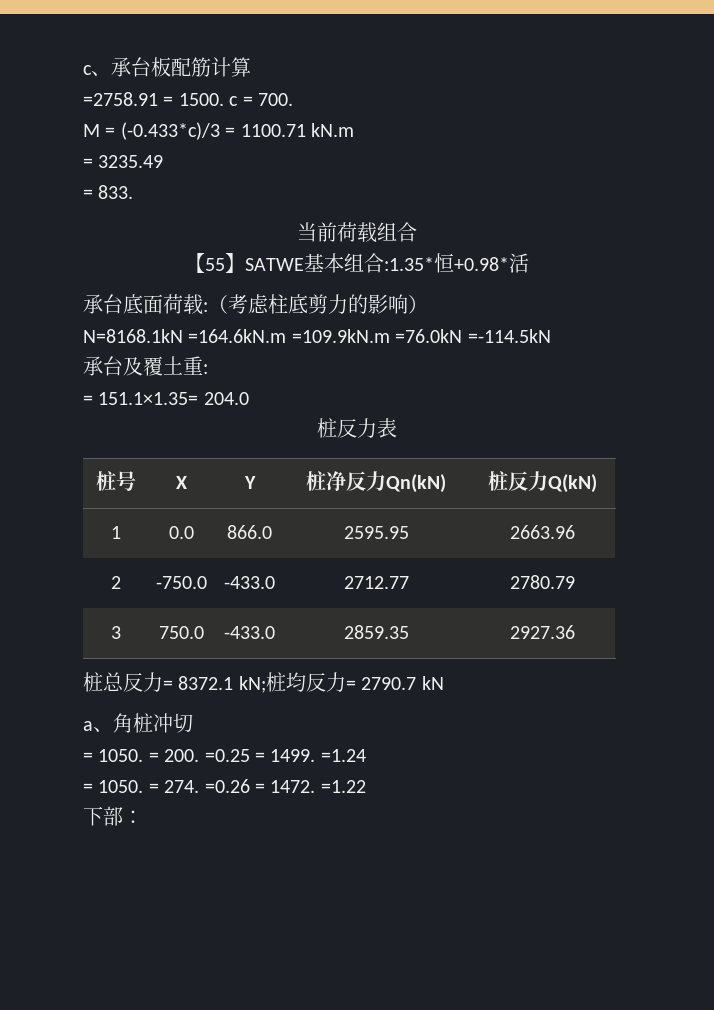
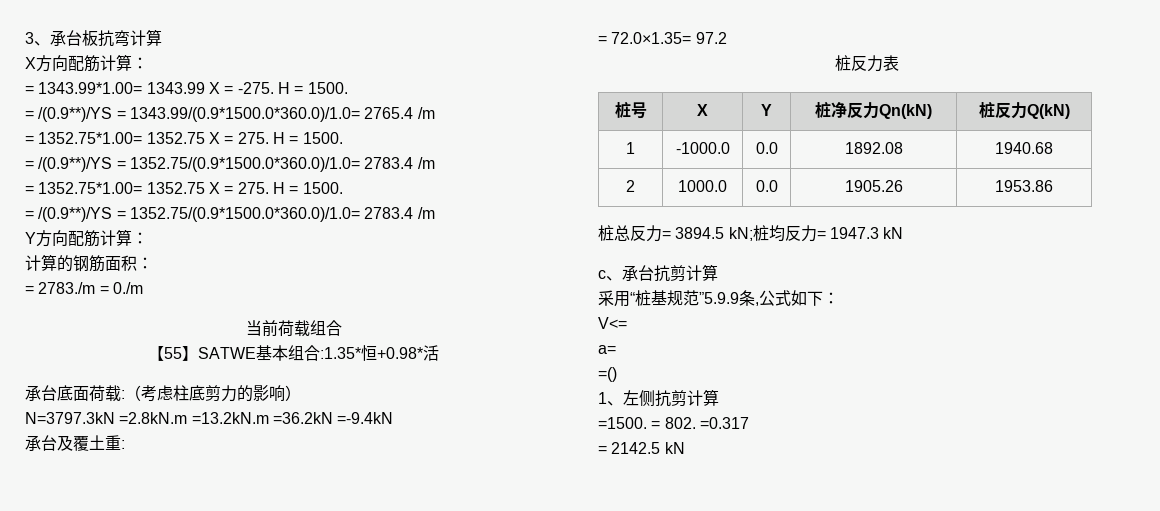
[83,65,92,75] c -> [25,32,34,44] 3
[171,57,251,77] [83,92,293,106] [83,122,354,140] [83,155,164,168] [83,185,134,199] 配筋计算 // =2758.91 = 1500. c = 700. // M = (-0.433*c)/3 = 1100.71 kN.m // = 3235.49 // = 833. -> [98,29,162,47] [25,54,148,72] [25,82,348,94] [25,107,435,122] [25,132,343,144] [25,157,435,172] [25,182,343,194] [25,207,435,222] [25,229,148,247] [25,254,153,272] [25,282,143,294] 抗弯计算 // X方向配筋计算： // = 1343.99*1.00= 1343.99 X = -275. H = 1500. // = /(0.9**)/YS = 1343.99/(0.9*1500.0*360.0)/1.0= 2765.4 /m // = 1352.75*1.00= 1352.75 X = 275. H = 1500. // = /(0.9**)/YS = 1352.75/(0.9*1500.0*360.0)/1.0= 2783.4 /m // = 1352.75*1.00= 1352.75 X = 275. H = 1500. // = /(0.9**)/YS = 1352.75/(0.9*1500.0*360.0)/1.0= 2783.4 /m // Y方向配筋计算： // 计算的钢筋面积： // = 2783./m = 0./m
[83,329,551,343] N=8168.1kN =164.6kN.m =109.9kN.m =76.0kN =-114.5kN -> [25,412,394,424] N=3797.3kN =2.8kN.m =13.2kN.m =36.2kN =-9.4kN
[98,392,249,405] 151.1×1.35= 204.0 -> [611,32,727,44] 72.0×1.35= 97.2
[169,526,194,539] [227,525,272,539] [343,526,409,539] [509,525,575,539] [110,576,121,589] [156,576,207,589] [224,576,275,589] [343,576,409,589] [509,575,575,589] [110,626,121,639] [159,626,204,639] [224,626,275,639] [343,625,409,639] [509,625,575,639] | 0.0 | 866.0 | 2595.95 | 2663.96 // 2 | -750.0 | -433.0 | 2712.77 | 2780.79 // 3 | 750.0 | -433.0 | 2859.35 | 2927.36 -> [675,142,730,154] [755,142,778,154] [844,142,903,154] [995,142,1053,154] [626,180,635,192] [678,180,727,192] [755,180,778,192] [844,180,903,192] [995,180,1053,192] | -1000.0 | 0.0 | 1892.08 | 1940.68 // 2 | 1000.0 | 0.0 | 1905.26 | 1953.86
[178,676,234,690] 8372.1 -> [675,227,725,239] 3894.5
[361,677,417,690] 2790.7 -> [829,227,879,239] 1947.3
[83,713,193,733] [83,749,366,762] [83,779,366,793] [83,806,143,826] a、角桩冲切 // = 1050. = 200. =0.25 = 1499. =1.24 // = 1050. = 274. =0.26 = 1472. =1.22 // 下部： -> [598,264,718,282] [598,290,839,307] [598,317,627,329] [598,345,616,354] [598,367,617,382] [598,389,719,407] [598,417,749,429] [598,442,685,454] c、承台抗剪计算 // 采用“桩基规范”5.9.9条,公式如下： // V<= // a= // =() // 1、左侧抗剪计算 // =1500. = 802. =0.317 // = 2142.5 kN

